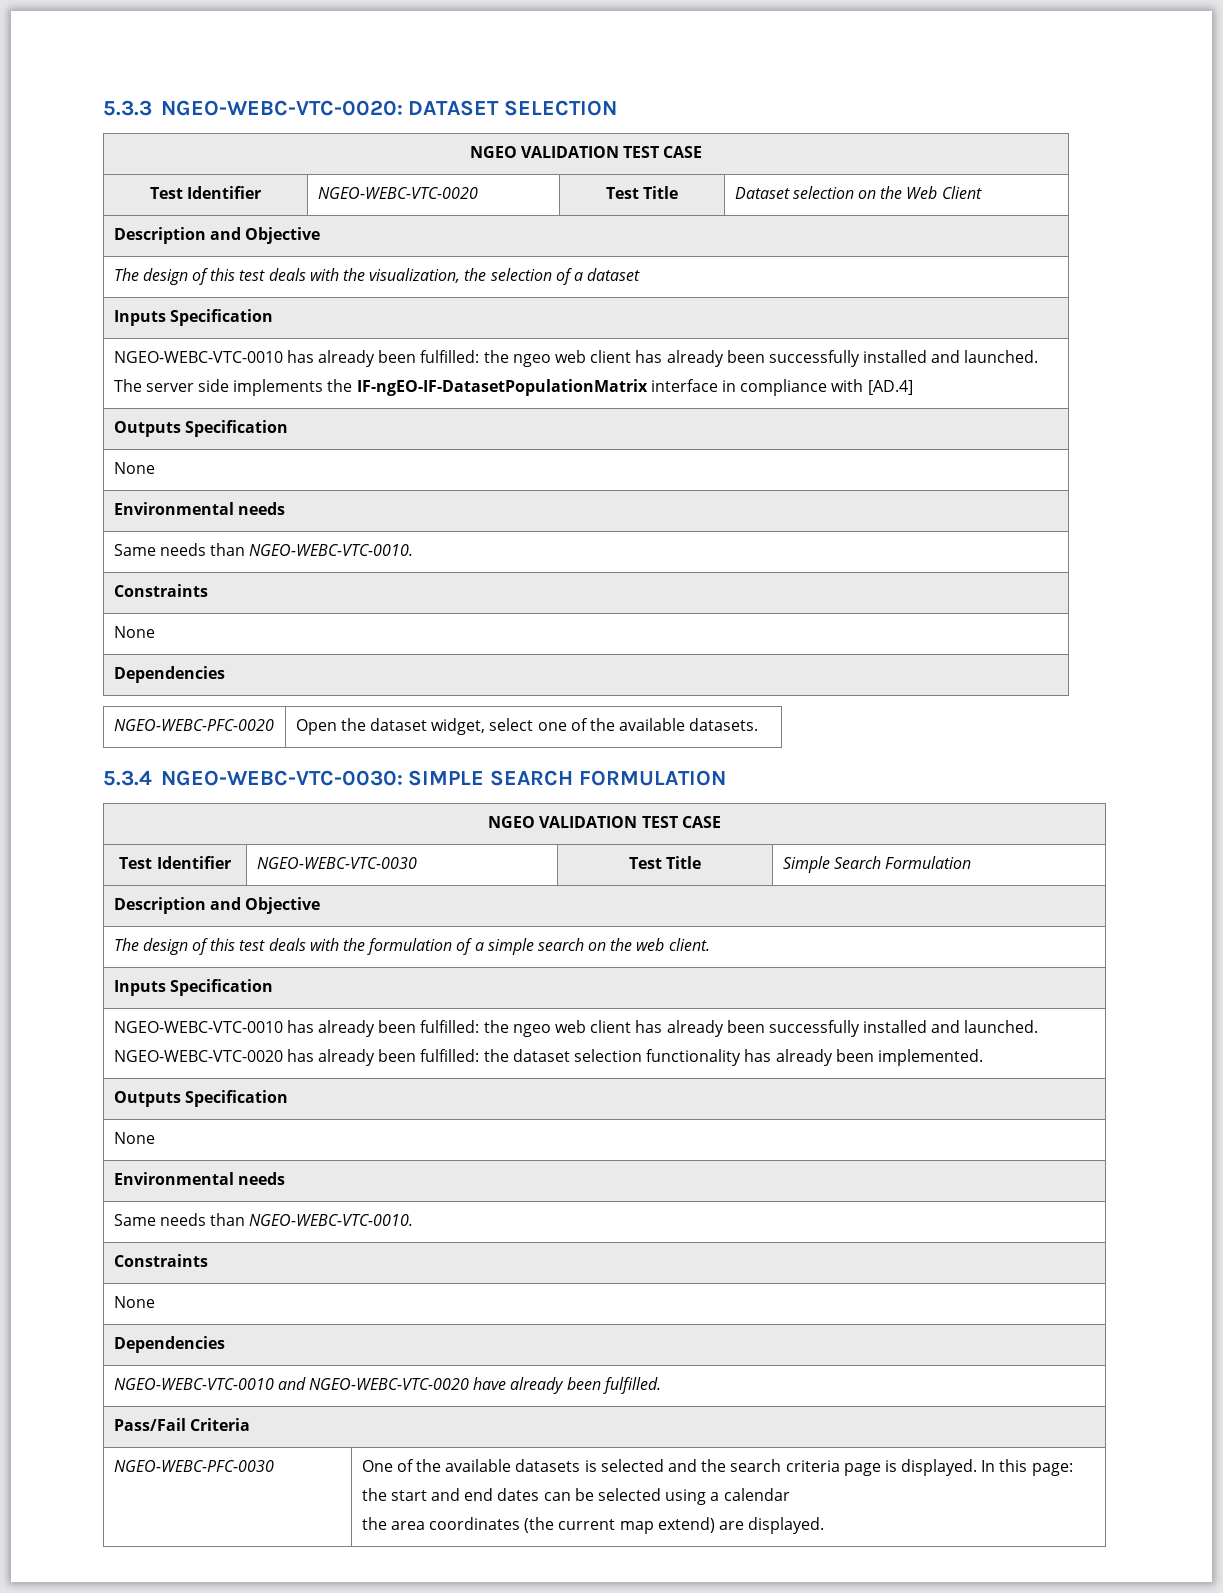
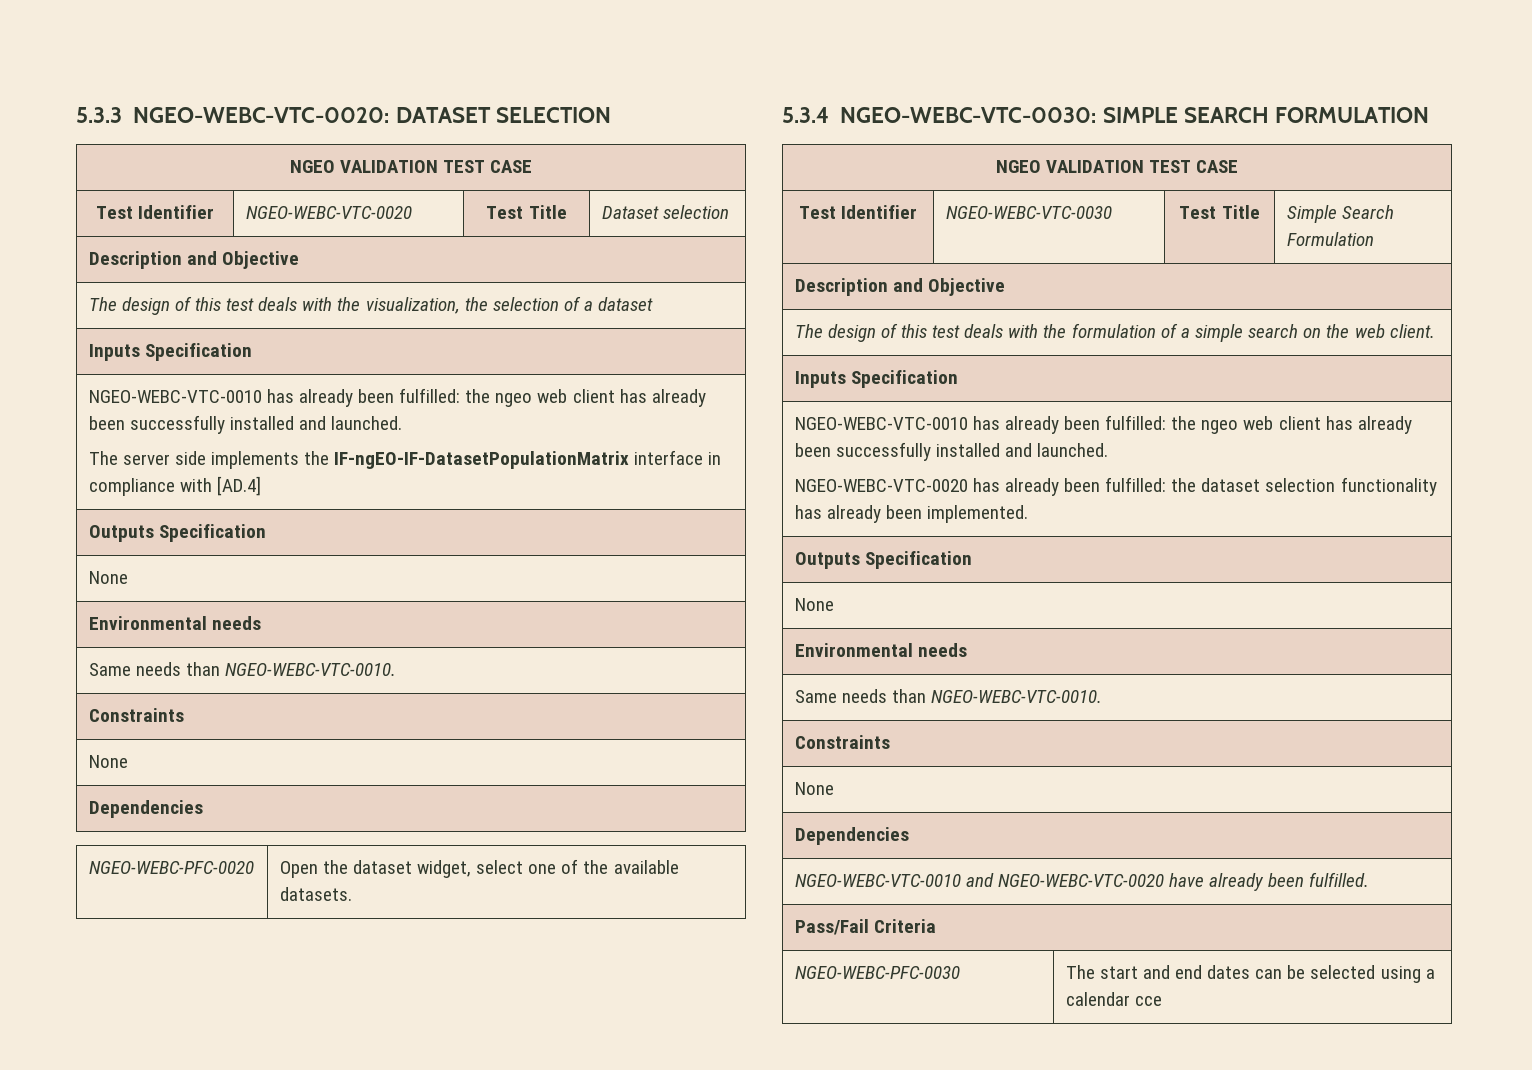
[858,186,982,199] on the Web Client -> (729, 212) none
[361,1459,1073,1476] [361,1488,387,1501] One of the available datasets is selected and the search criteria page is displayed. In this page: // the -> [1065,965,1095,979] The
[361,1517,825,1534] // the area coordinates (the current map extend) are displayed. -> [1134,996,1162,1006] cce

